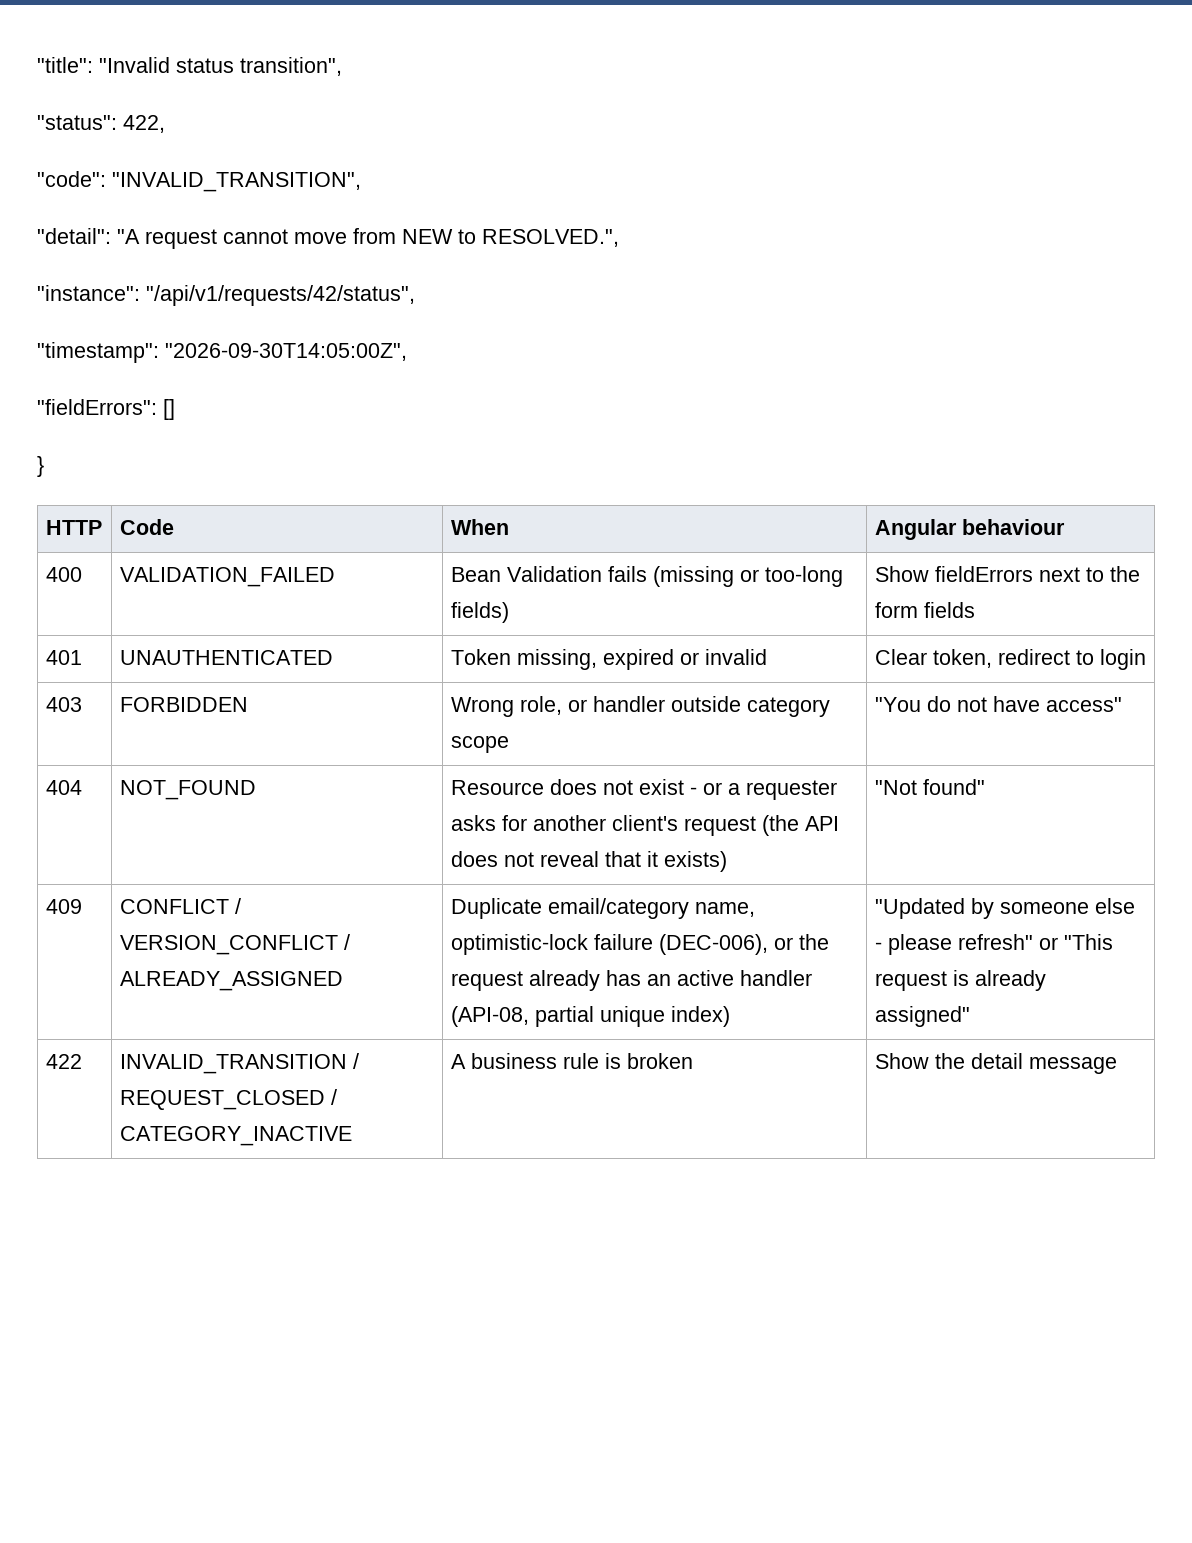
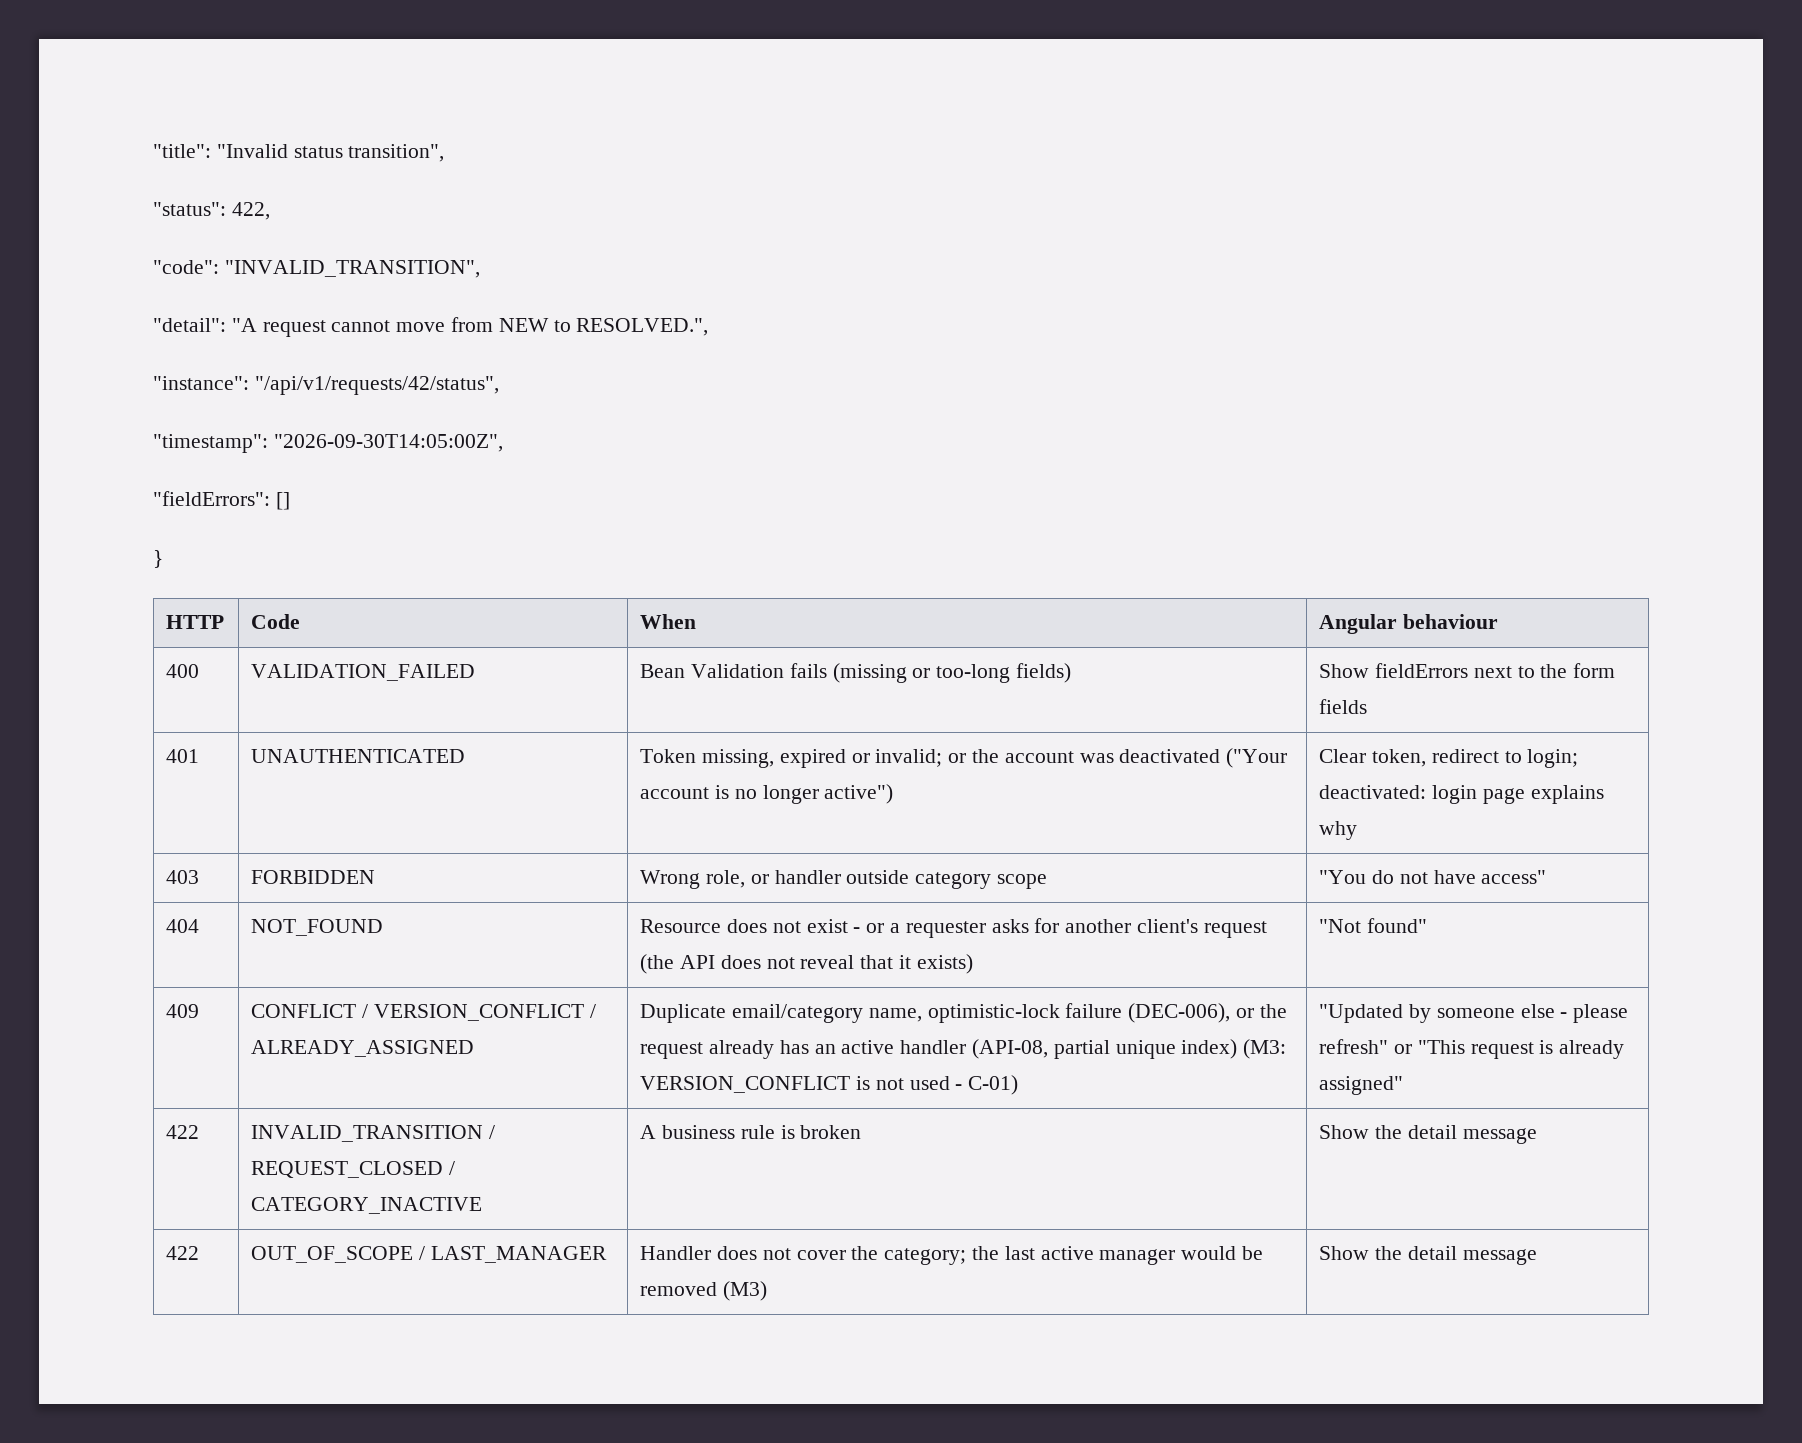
[704,649,767,665] invalid -> [875,748,1288,768] [640,784,894,804] invalid; or the account was deactivated ("Your account is no longer active")
(1094, 657) none -> [1527,749,1579,768] [1319,785,1427,799] login; deactivated:
(1146, 659) none -> [1482,785,1604,804] [1319,821,1358,840] page explains why
(730, 1016) none -> [1243,1039,1287,1059] [640,1075,1019,1095] (M3: VERSION_CONFLICT is not used - C-01)
(1117, 1065) none -> [166,1246,200,1260] [251,1246,607,1263] [640,1246,1263,1265] [640,1281,767,1301] [1319,1246,1537,1265] // 422 | OUT_OF_SCOPE / LAST_MANAGER | Handler does not cover the category; the last active manager would be removed (M3) | Show the detail message

